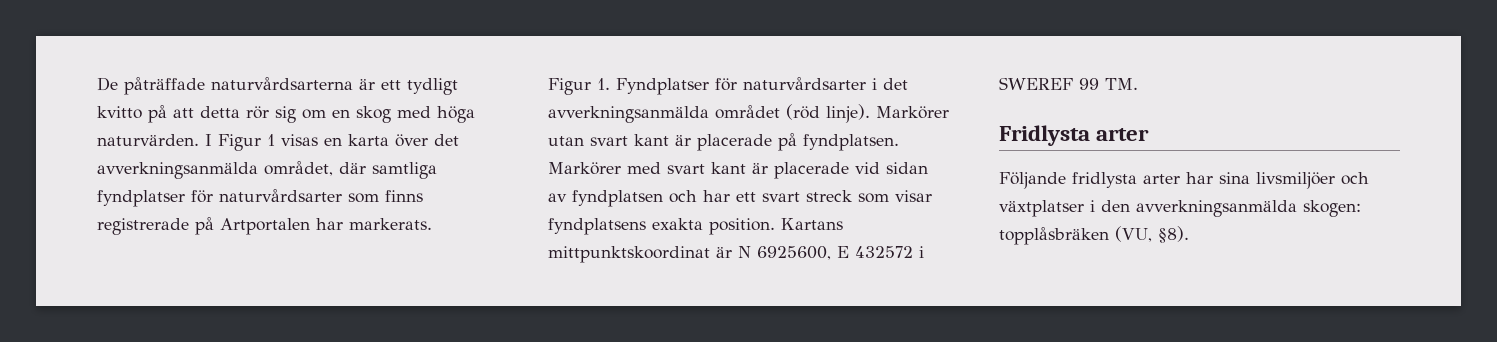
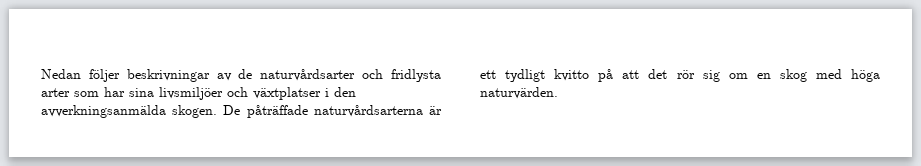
(97, 84) none -> [41,69,441,82] [41,87,356,100] [41,105,218,118] Nedan följer beskrivningar av de naturvårdsarter och fridlysta arter som har sina livsmiljöer och växtplatser i den avverkningsanmälda skogen.
[200,106,240,118] detta -> [648,69,668,79] det
[205,134,459,151] [97,161,437,179] [97,189,423,207] [97,217,432,235] [548,77,908,95] [548,104,949,123] [548,133,899,151] [548,162,928,179] [548,190,932,207] [548,218,843,235] [548,246,924,263] [999,77,1138,90] [999,125,1150,146] [999,172,1369,189] [999,200,1361,217] [999,226,1189,245] I Figur 1 visas en karta över det avverkningsanmälda området, där samtliga fyndplatser för naturvårdsarter som finns registrerade på Artportalen har markerats. // Figur 1. Fyndplatser för naturvårdsarter i det avverkningsanmälda området (röd linje). Markörer utan svart kant är placerade på fyndplatsen. Markörer med svart kant är placerade vid sidan av fyndplatsen och har ett svart streck som visar fyndplatsens exakta position. Kartans mittpunktskoordinat är N 6925600, E 432572 i SWEREF 99 TM. // Fridlysta arter // Följande fridlysta arter har sina livsmiljöer och växtplatser i den avverkningsanmälda skogen: topplåsbräken (VU, §8). -> (558, 93) none

